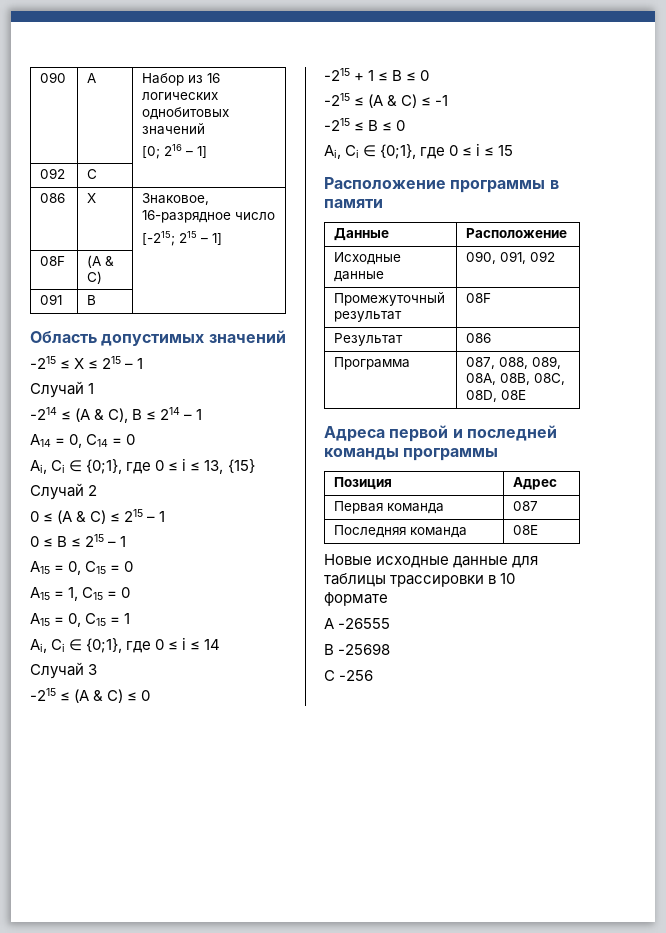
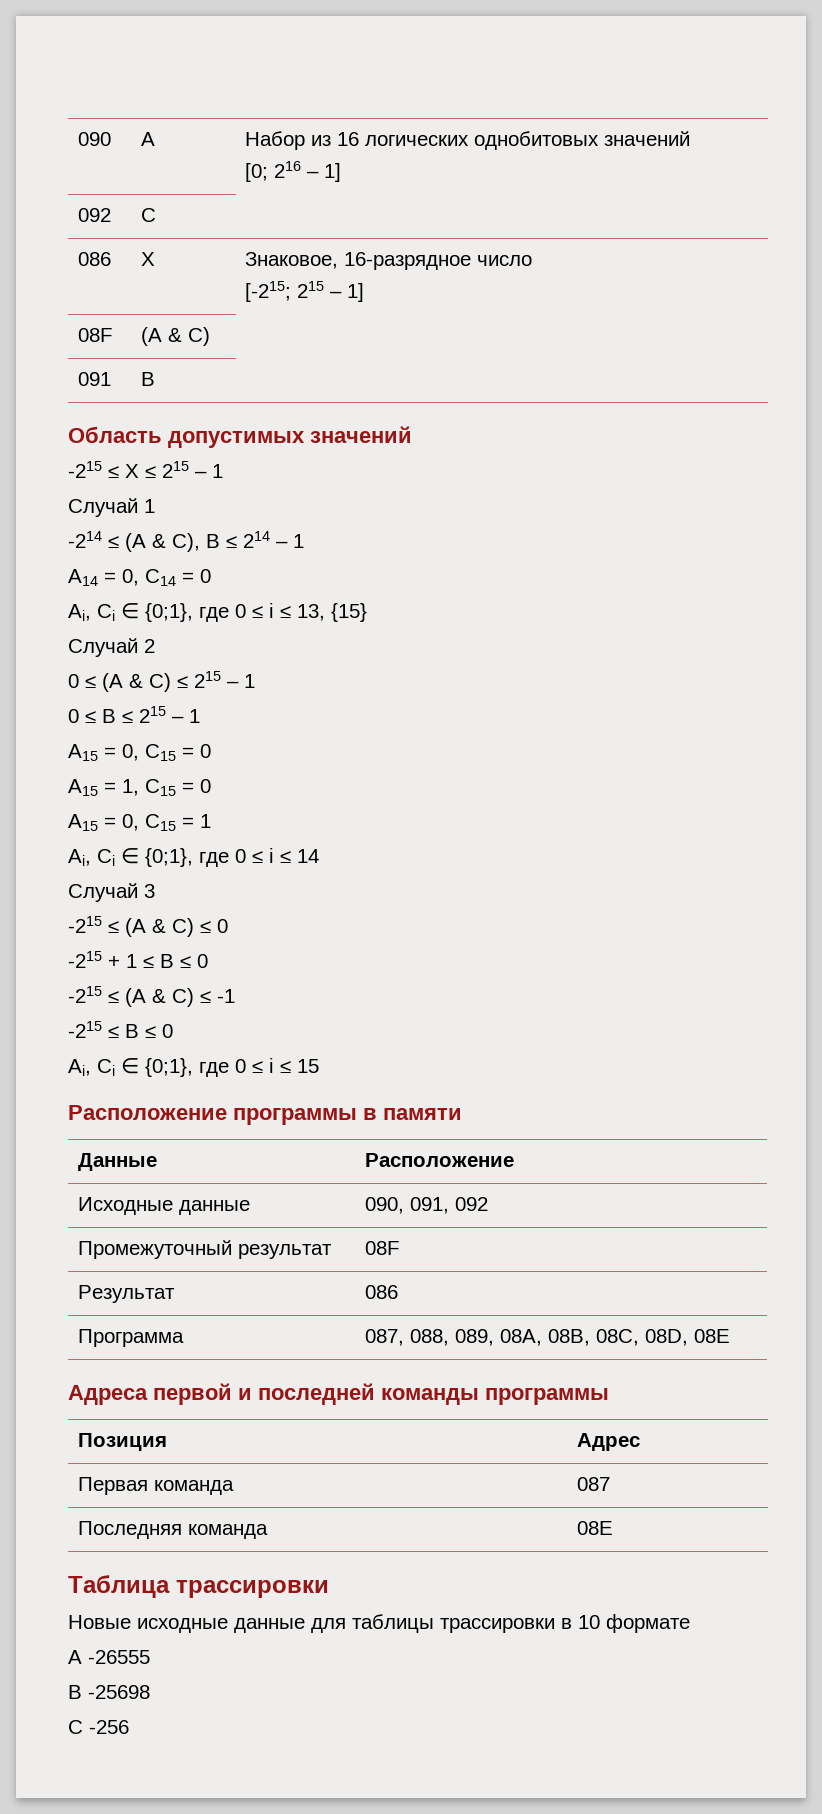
(539, 530) none -> [68,1575,329,1598] // Таблица трассировки

